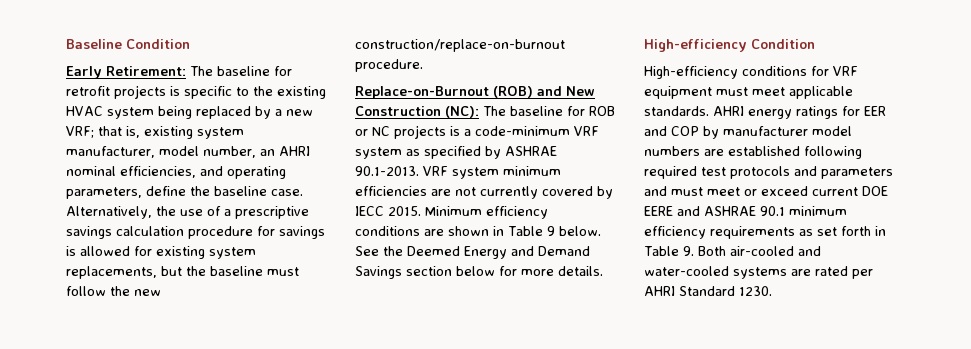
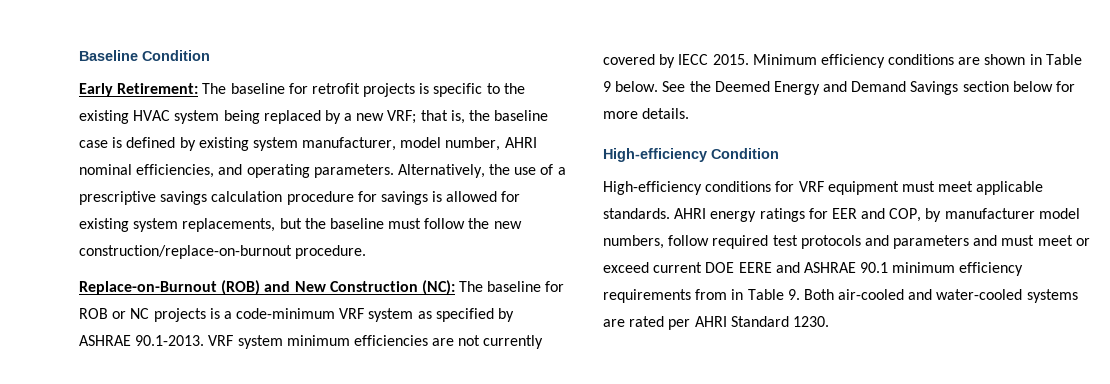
(140, 132) none -> [469,110,549,121] [79,137,196,151] the baseline case is defined by
[260,149,275,156] an -> (501, 144) none
[66,186,303,199] parameters, define the baseline case. -> [313,164,394,178] parameters.
[671,126,699,136] COP -> [889,208,922,222] COP,
[644,146,862,159] numbers are established following -> [603,235,710,249] numbers, follow
[799,226,871,236] as set forth -> [695,289,728,300] from

